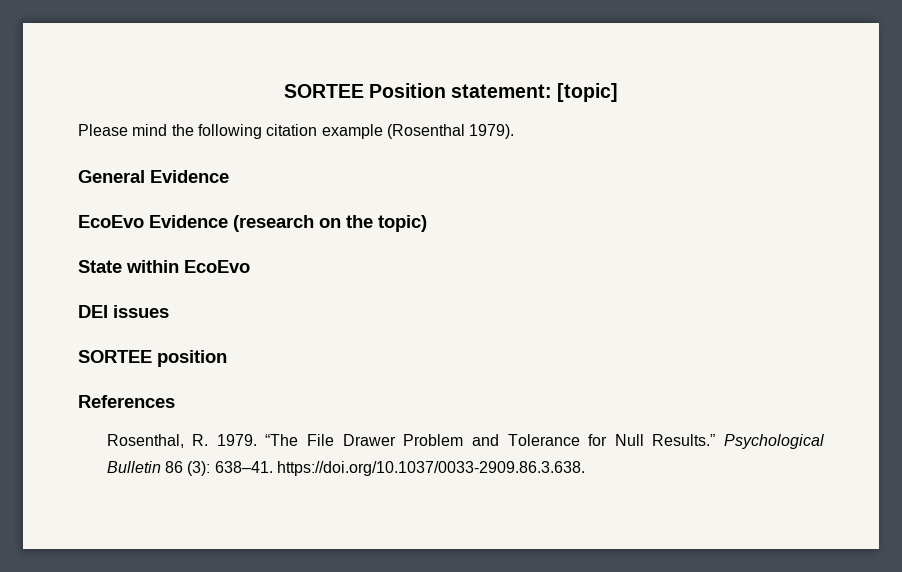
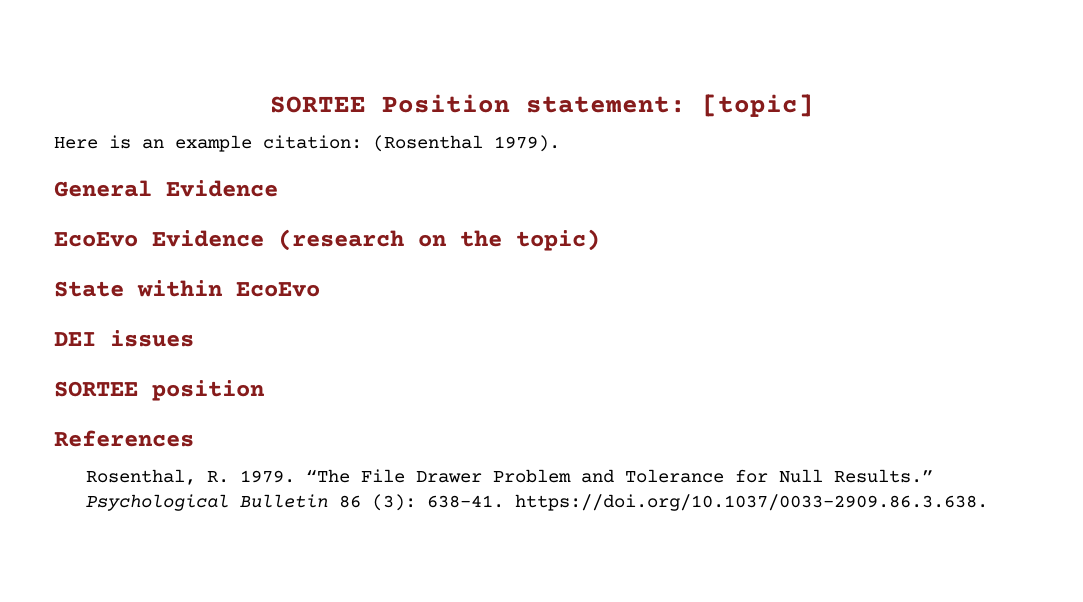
[78,124,383,139] Please mind the following citation example -> [54,135,362,152] Here is an example citation:

